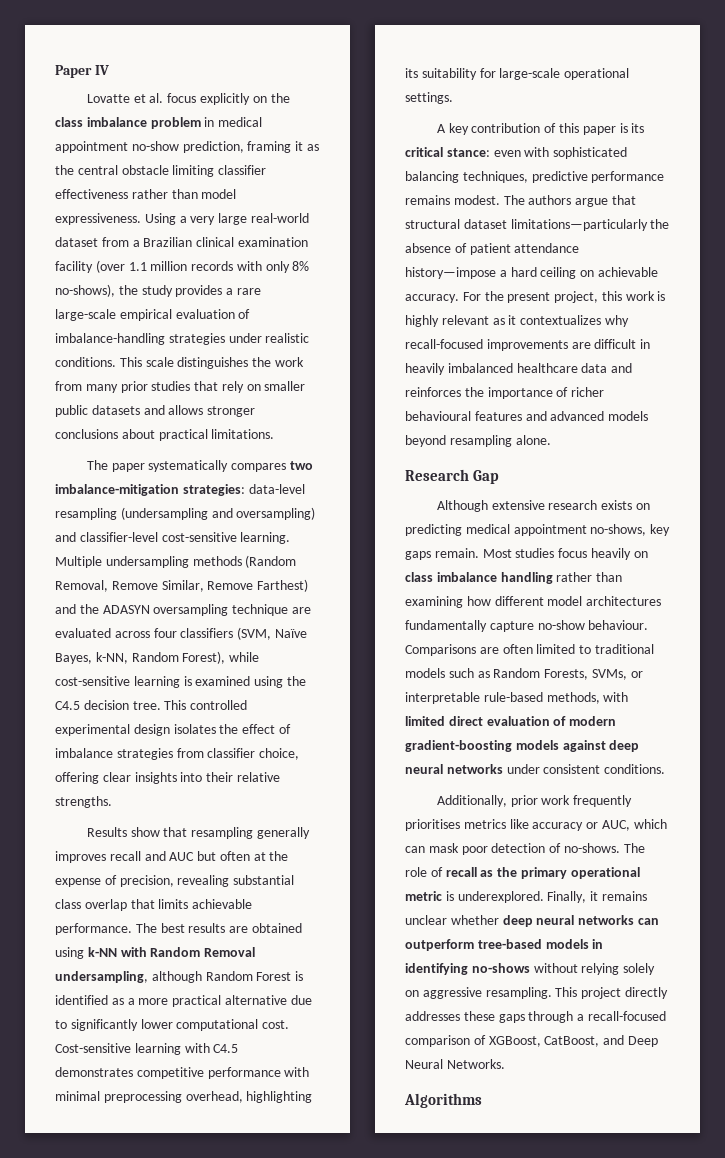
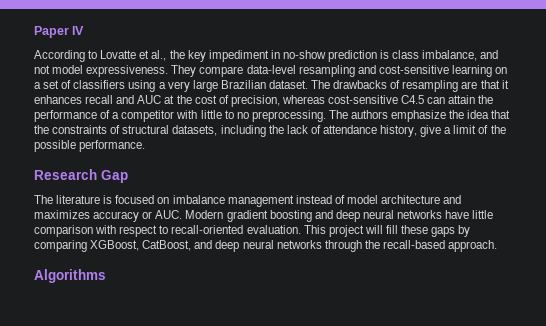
[86,93,290,105] [55,117,263,129] [55,141,319,153] [55,165,267,177] [55,189,237,199] [55,213,309,225] [55,237,308,247] [55,260,310,273] [55,284,261,297] [55,309,251,321] [55,333,310,345] [55,357,304,369] [55,381,306,393] [55,405,256,417] [55,429,275,441] [86,460,314,472] [55,484,305,496] [55,507,316,520] [55,532,291,544] [55,555,297,568] [55,579,309,592] [55,604,311,616] [55,627,307,640] [55,651,260,664] [55,676,306,688] [55,700,248,710] [55,724,291,736] [55,748,300,760] [55,772,280,784] [55,796,112,808] [86,827,311,839] [55,851,106,863] Lovatte et al. focus explicitly on the class imbalance problem in medical appointment no-show prediction, framing it as the central obstacle limiting classifier effectiveness rather than model expressiveness. Using a very large real-world dataset from a Brazilian clinical examination facility (over 1.1 million records with only 8% no-shows), the study provides a rare large-scale empirical evaluation of imbalance-handling strategies under realistic conditions. This scale distinguishes the work from many prior studies that rely on smaller public datasets and allows stronger conclusions about practical limitations. // The paper systematically compares two imbalance-mitigation strategies: data-level resampling (undersampling and oversampling) and classifier-level cost-sensitive learning. Multiple undersampling methods (Random Removal, Remove Similar, Remove Farthest) and the ADASYN oversampling technique are evaluated across four classifiers (SVM, Naïve Bayes, k-NN, Random Forest), while cost-sensitive learning is examined using the C4.5 decision tree. This controlled experimental design isolates the effect of imbalance strategies from classifier choice, offering clear insights into their relative strengths. // Results show that resampling generally improves -> [34,50,499,62] [34,65,508,77] [34,80,509,92] [34,95,82,104] According to Lovatte et al., the key impediment in no-show prediction is class imbalance, and not model expressiveness. They compare data-level resampling and cost-sensitive learning on a set of classifiers using a very large Brazilian dataset. The drawbacks of resampling are that it enhances
[197,851,250,861] but often -> (162, 99) none
[55,878,101,887] expense -> [194,95,217,104] cost
[177,875,295,887] [55,899,253,911] [55,923,302,935] [55,947,256,959] [55,971,304,983] [55,995,312,1007] [55,1019,290,1031] [55,1043,239,1055] [55,1067,310,1079] [55,1091,313,1103] [405,68,630,80] [405,92,453,104] [436,123,645,135] [405,147,628,159] [405,171,665,183] [405,195,636,207] [405,219,670,231] [405,243,580,255] [405,267,658,279] [405,291,666,303] [405,315,629,327] [405,339,651,351] [405,363,633,375] [405,387,605,399] [405,411,649,421] [405,435,551,447] [405,469,500,484] [436,500,651,512] [405,524,671,536] [405,548,648,560] [405,572,623,584] [405,596,662,608] [405,620,649,632] [405,644,654,656] [405,668,643,680] [405,692,629,704] [405,716,617,726] [405,740,640,752] [405,764,666,774] [436,795,633,807] [405,819,667,831] [405,843,645,855] [405,867,640,879] [405,891,647,903] [405,915,659,927] [405,939,604,951] [405,963,656,975] [405,987,668,999] [405,1011,666,1023] [405,1035,658,1047] [405,1059,505,1069] revealing substantial class overlap that limits achievable performance. The best results are obtained using k-NN with Random Removal undersampling, although Random Forest is identified as a more practical alternative due to significantly lower computational cost. Cost-sensitive learning with C4.5 demonstrates competitive performance with minimal preprocessing overhead, highlighting its suitability for large-scale operational settings. // A key contribution of this paper is its critical stance: even with sophisticated balancing techniques, predictive performance remains modest. The authors argue that structural dataset limitations—particularly the absence of patient attendance history—impose a hard ceiling on achievable accuracy. For the present project, this work is highly relevant as it contextualizes why recall-focused improvements are difficult in heavily imbalanced healthcare data and reinforces the importance of richer behavioural features and advanced models beyond resampling alone. // Research Gap // Although extensive research exists on predicting medical appointment no-shows, key gaps remain. Most studies focus heavily on class imbalance handling rather than examining how different model architectures fundamentally capture no-show behaviour. Comparisons are often limited to traditional models such as Random Forests, SVMs, or interpretable rule-based methods, with limited direct evaluation of modern gradient-boosting models against deep neural networks under consistent conditions. // Additionally, prior work frequently prioritises metrics like accuracy or AUC, which can mask poor detection of no-shows. The role of recall as the primary operational metric is underexplored. Finally, it remains unclear whether deep neural networks can outperform tree-based models in identifying no-shows without relying solely on aggressive resampling. This project directly addresses these gaps through a recall-focused comparison of XGBoost, CatBoost, and Deep Neural Networks. -> [281,95,494,104] [34,110,511,122] [34,125,506,137] [34,140,146,152] [34,169,128,183] [34,195,462,207] [34,210,494,222] [34,225,471,237] [34,240,498,252] whereas cost-sensitive C4.5 can attain the performance of a competitor with little to no preprocessing. The authors emphasize the idea that the constraints of structural datasets, including the lack of attendance history, give a limit of the possible performance. // Research Gap // The literature is focused on imbalance management instead of model architecture and maximizes accuracy or AUC. Modern gradient boosting and deep neural networks have little comparison with respect to recall-oriented evaluation. This project will fill these gaps by comparing XGBoost, CatBoost, and deep neural networks through the recall-based approach.

